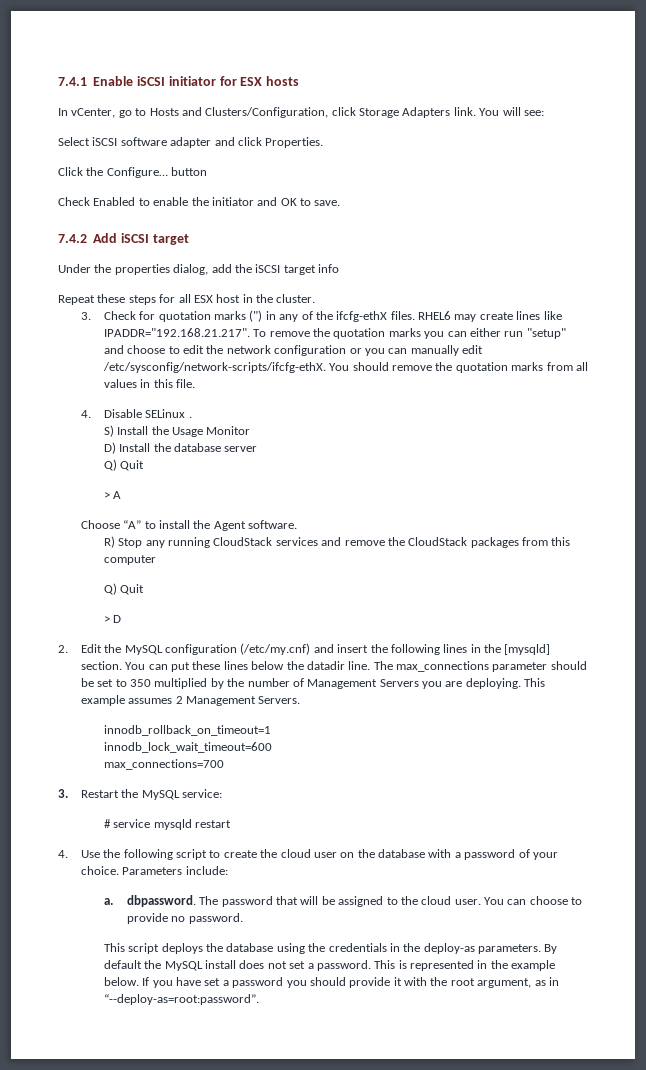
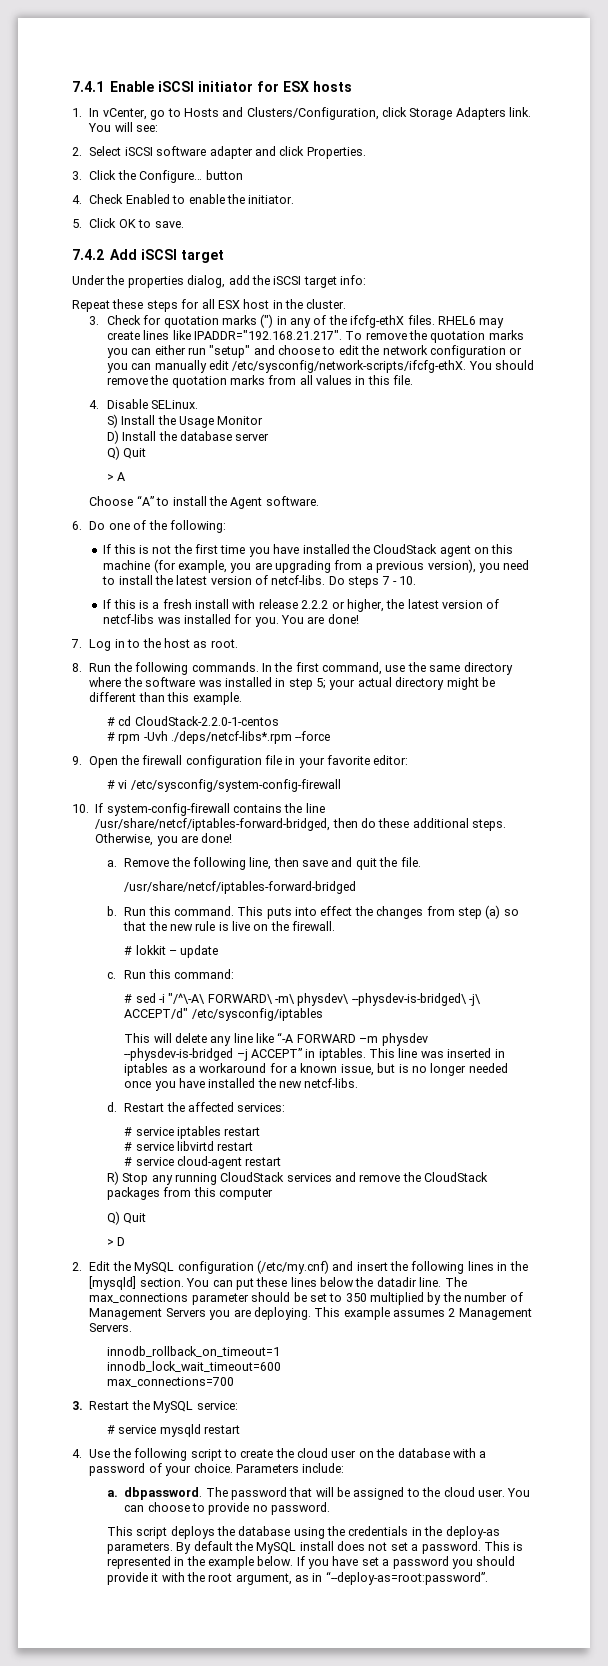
(300, 81) none -> [72,108,82,117] 1.
(544, 113) none -> [72,147,82,156] 2.
(324, 142) none -> [72,171,82,180] 3.
(208, 171) none -> [72,195,82,204] 4.
[211,197,278,206] initiator and -> [248,195,295,204] [72,218,117,228] initiator. // 5. Click
[318,264,339,273] info -> [340,275,366,285] info:
[145,409,192,418] SELinux . -> [151,400,199,409] SELinux.
(298, 524) none -> [72,520,226,533] [103,544,514,557] [103,559,530,573] [102,575,417,588] [103,599,500,612] [103,614,359,627] [71,638,238,651] [72,662,513,675] [89,677,495,690] [89,692,242,705] [106,716,279,726] [106,731,331,744] [72,755,409,768] [106,779,341,792] [72,803,325,816] [95,818,507,831] [95,833,233,846] [106,857,421,870] [124,881,357,894] [106,905,519,919] [123,921,336,931] [124,945,219,958] [106,969,234,979] [124,993,482,1006] [124,1008,323,1021] [124,1032,428,1046] [124,1048,505,1061] [124,1063,508,1076] [124,1078,359,1091] [106,1102,286,1112] [124,1126,261,1139] [124,1141,254,1151] [124,1156,282,1169] // 6. Do one of the following: // If this is not the first time you have installed the CloudStack agent on this machine (for example, you are upgrading from a previous version), you need to install the latest version of netcf-libs. Do steps 7 - 10. // If this is a fresh install with release 2.2.2 or higher, the latest version of netcf-libs was installed for you. You are done! // 7. Log in to the host as root. // 8. Run the following commands. In the first command, use the same directory where the software was installed in step 5; your actual directory might be different than this example. // # cd CloudStack-2.2.0-1-centos // # rpm -Uvh ./deps/netcf-libs*.rpm --force // 9. Open the firewall configuration file in your favorite editor: // # vi /etc/sysconfig/system-config-firewall // 10. If system-config-firewall contains the line /usr/share/netcf/iptables-forward-bridged, then do these additional steps. Otherwise, you are done! // a. Remove the following line, then save and quit the file. // /usr/share/netcf/iptables-forward-bridged // b. Run this command. This puts into effect the changes from step (a) so that the new rule is live on the firewall. // # lokkit – update // c. Run this command: // # sed -i "/^\-A\ FORWARD\ -m\ physdev\ --physdev-is-bridged\ -j\ ACCEPT/d" /etc/sysconfig/iptables // This will delete any line like “-A FORWARD –m physdev --physdev-is-bridged –j ACCEPT” in iptables. This line was inserted in iptables as a workaround for a known issue, but is no longer needed once you have installed the new netcf-libs. // d. Restart the affected services: // # service iptables restart // # service libvirtd restart // # service cloud-agent restart

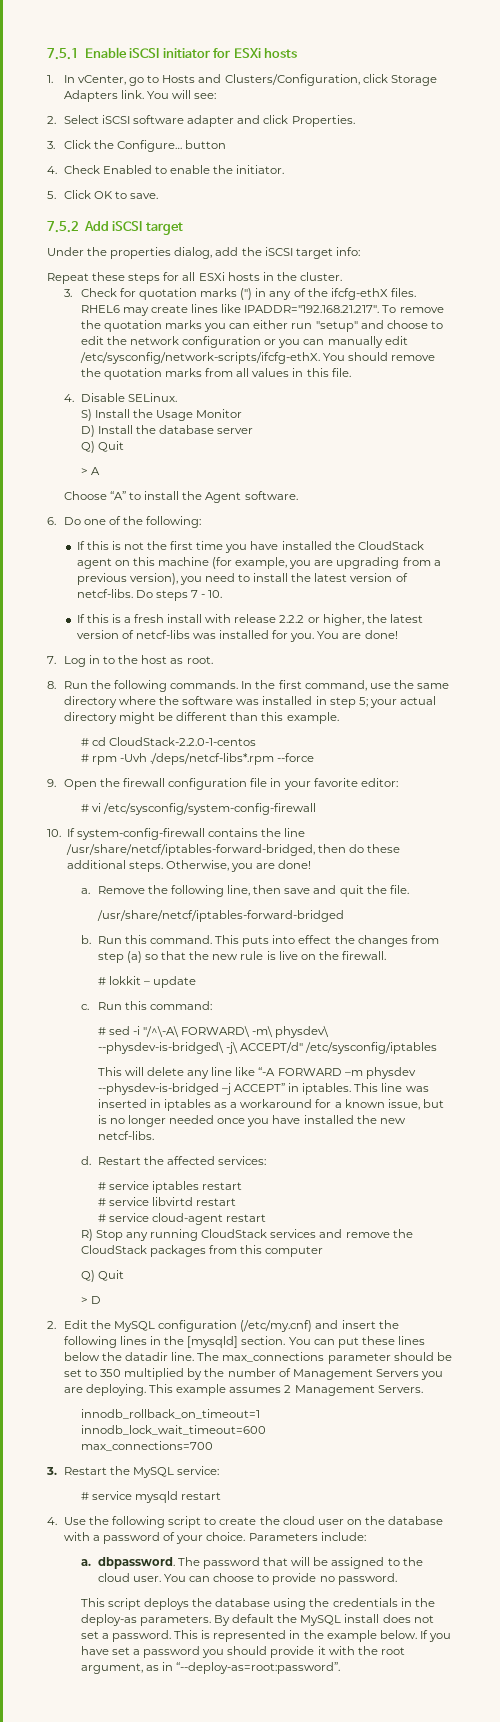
[72,81,104,92] 7.4.1 -> [47,48,79,60] 7.5.1
[283,81,310,92] ESX -> [233,48,261,58] ESXi
[72,249,104,260] 7.4.2 -> [47,221,79,233] 7.5.2
[217,299,270,309] ESX host -> [198,272,260,281] ESXi hosts

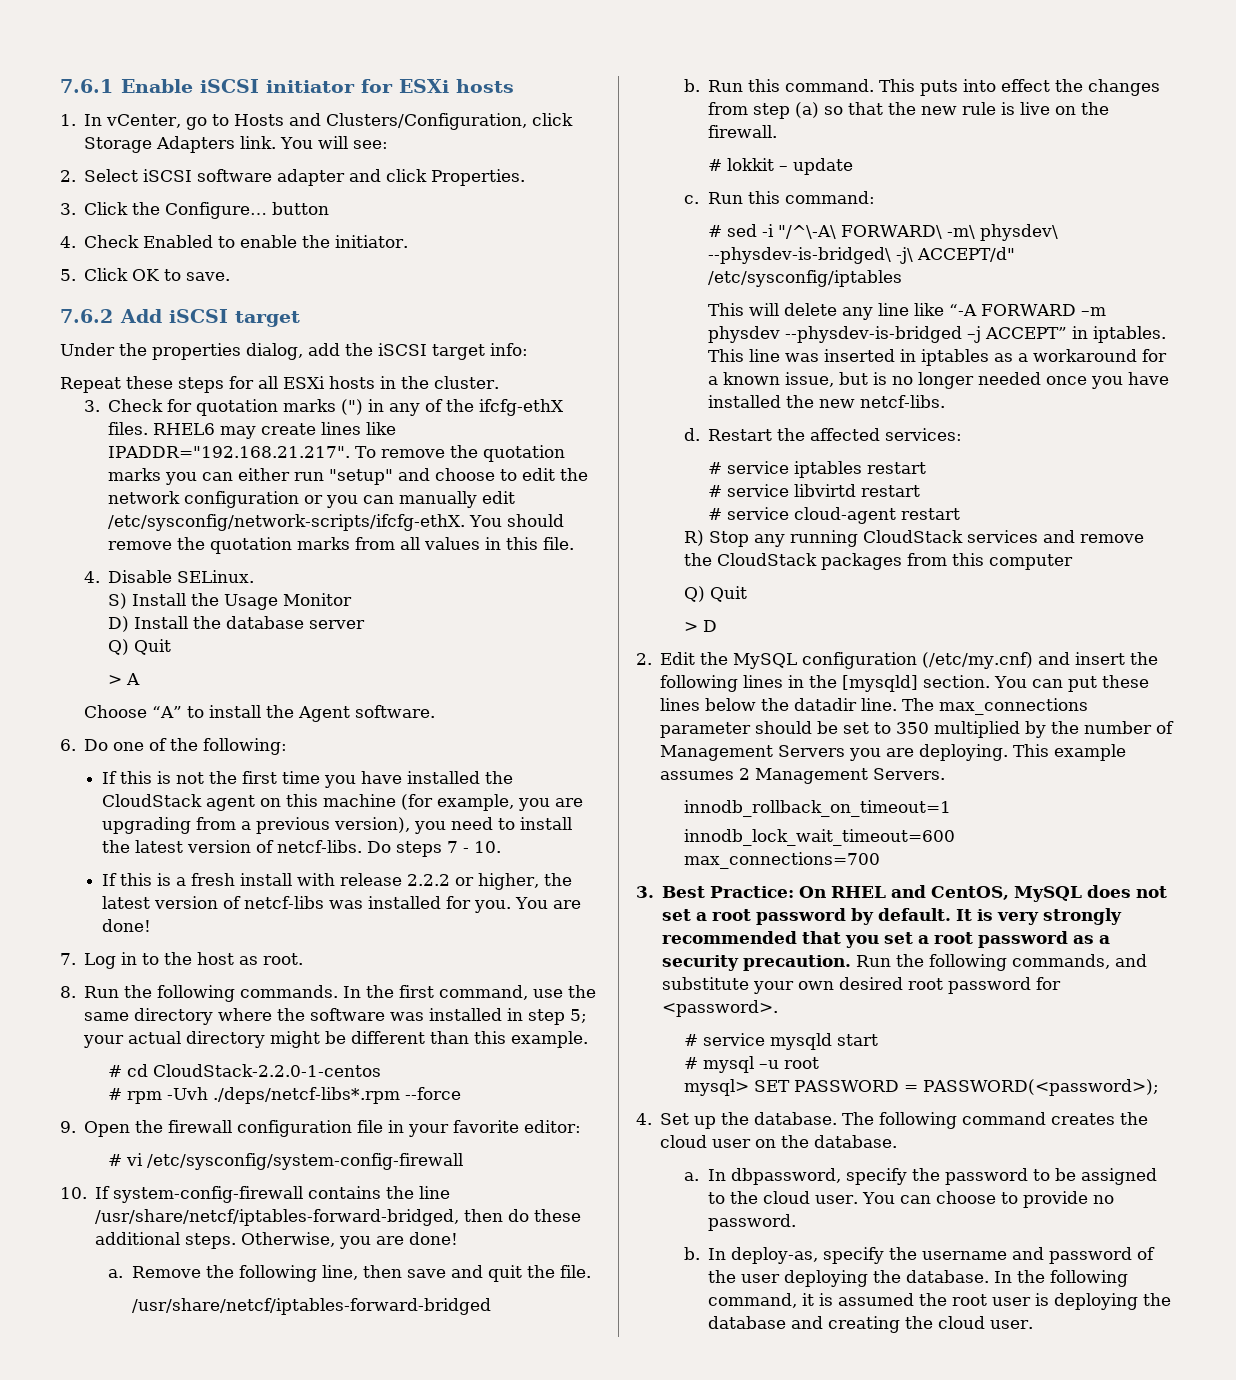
[47,48,79,60] 7.5.1 -> [60,79,113,93] 7.6.1
[47,221,79,233] 7.5.2 -> [60,309,113,323] 7.6.2
[63,1466,220,1478] [80,1491,222,1503] [47,1516,257,1528] Restart the MySQL service: // # service mysqld restart // 4. Use the following script to create -> [662,885,1168,902] [662,908,1123,925] [662,931,1111,948] [662,954,1148,971] [662,977,1062,994] [662,1000,779,1017] [684,1033,879,1050] [684,1056,820,1073] [684,1079,1160,1096] [636,1112,1116,1129] Best Practice: On RHEL and CentOS, MySQL does not set a root password by default. It is very strongly recommended that you set a root password as a security precaution. Run the following commands, and substitute your own desired root password for <password>. // # service mysqld start // # mysql –u root // mysql> SET PASSWORD = PASSWORD(<password>); // 4. Set up the database. The following command creates
[388,1516,444,1525] [63,1532,366,1544] [80,1557,311,1569] database with a password of your choice. Parameters include: // a. dbpassword. The password that will -> [814,1135,898,1148] [684,1168,1051,1185] database. // a. In dbpassword, specify the password to
[80,1598,435,1610] [80,1614,434,1626] [80,1630,452,1642] [80,1646,405,1658] [80,1662,341,1674] This script deploys the database using the credentials in the deploy-as parameters. By default the MySQL install does not set a password. This is represented in the example below. If you have set a password you should provide it with the root argument, as in “--deploy-as=root:password”. -> [684,1247,1156,1264] [708,1270,1129,1287] [708,1293,1172,1310] [708,1316,1034,1333] b. In deploy-as, specify the username and password of the user deploying the database. In the following command, it is assumed the root user is deploying the database and creating the cloud user.

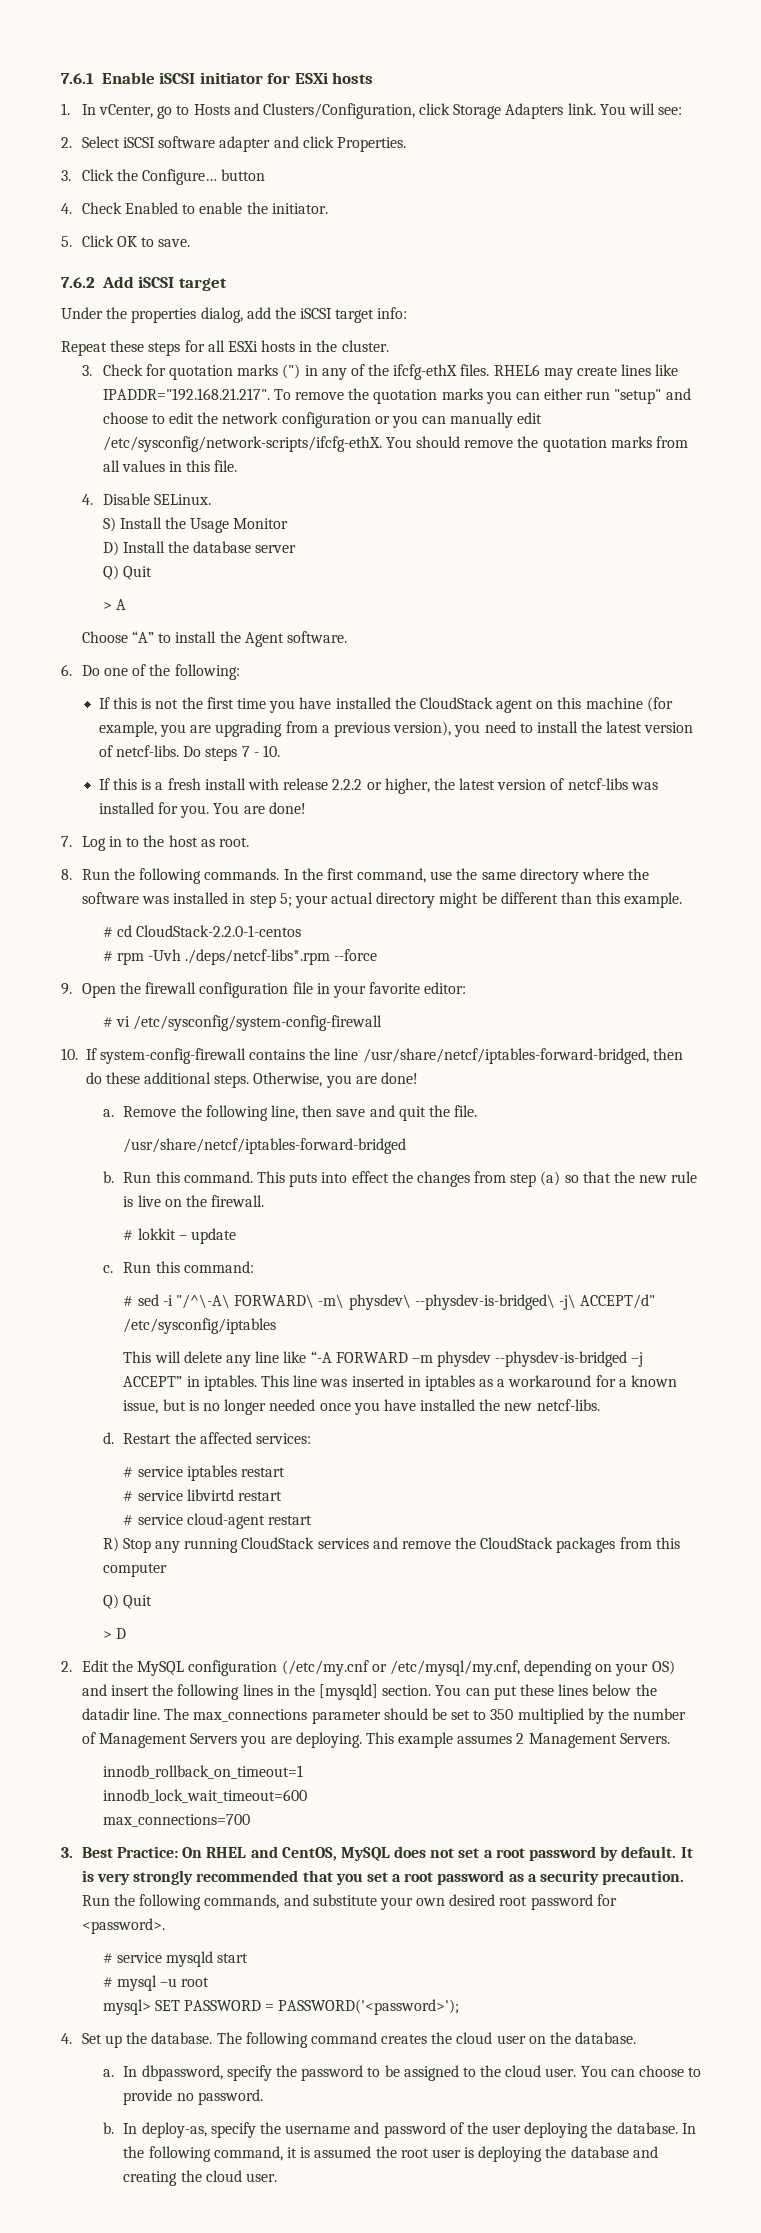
[922,652,1034,669] (/etc/my.cnf) -> [281,1660,675,1676] (/etc/my.cnf or /etc/mysql/my.cnf, depending on your OS)
[923,1079,1160,1096] PASSWORD(<password>); -> [278,1999,460,2015] PASSWORD('<password>');

